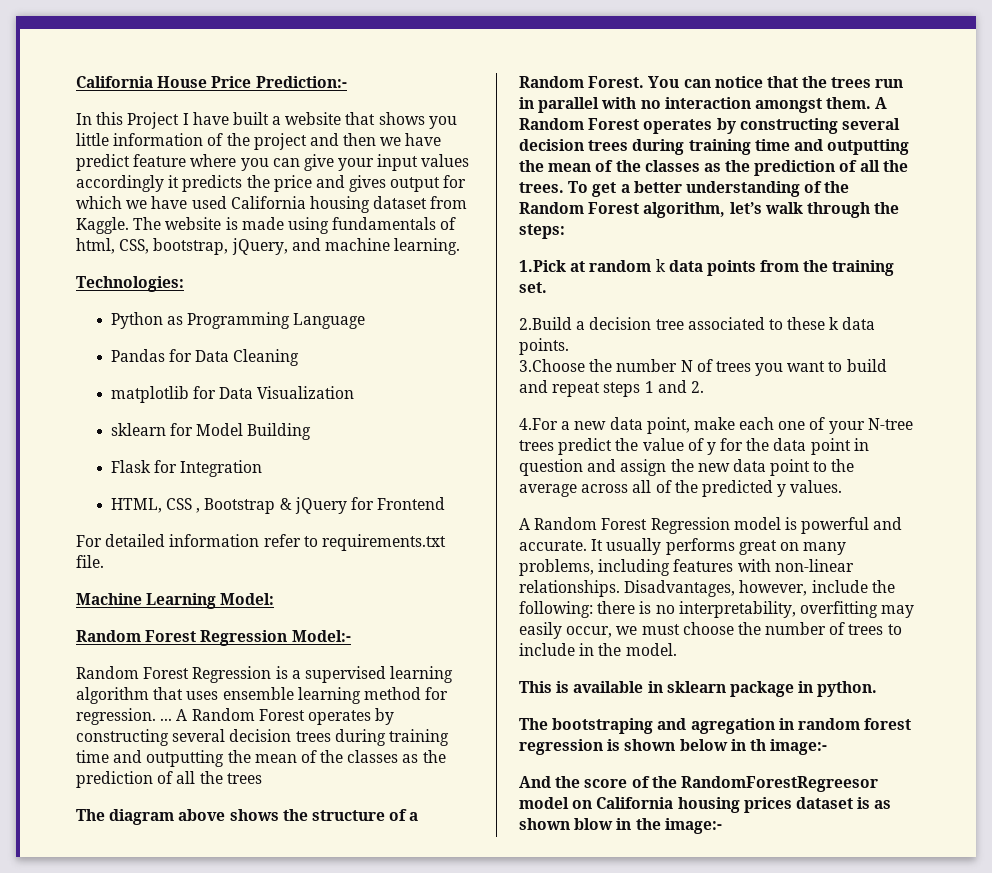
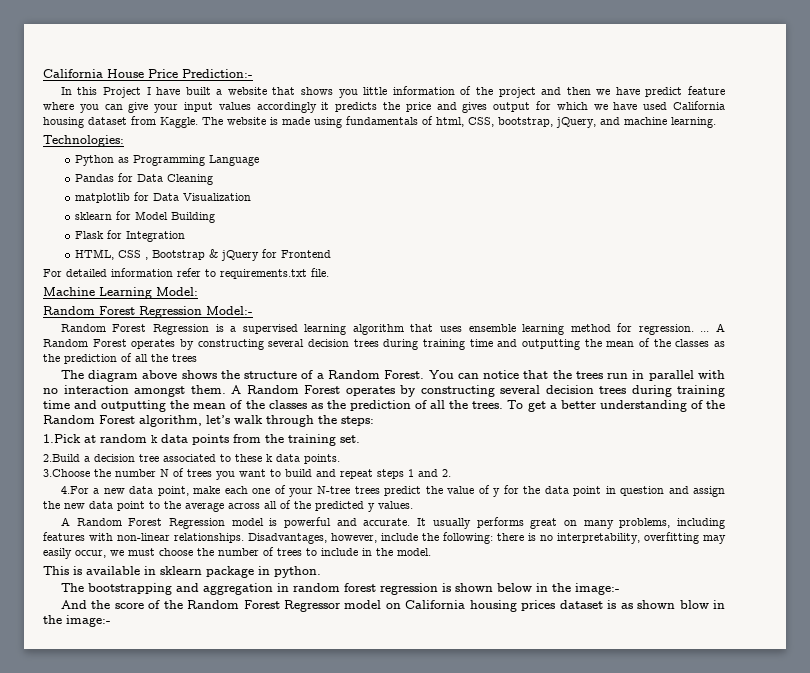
[552,718,775,734] bootstraping and agregation -> [87,583,273,595] bootstrapping and aggregation
[749,739,766,751] th -> [551,583,571,592] the
[680,776,878,792] RandomForestRegreesor -> [187,600,341,612] Random Forest Regressor

